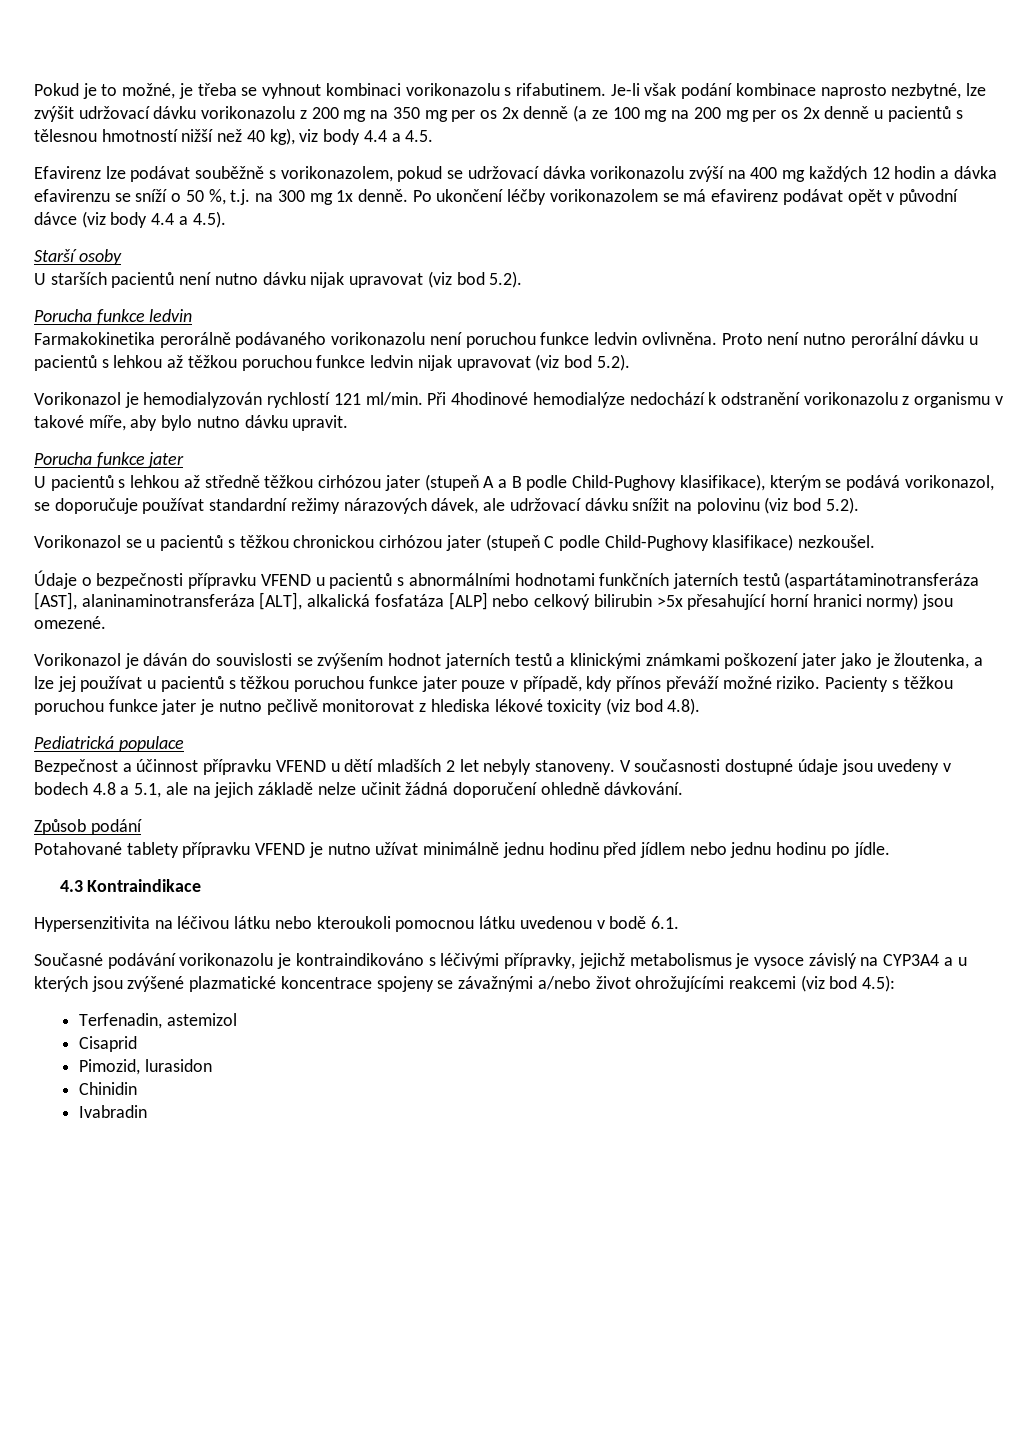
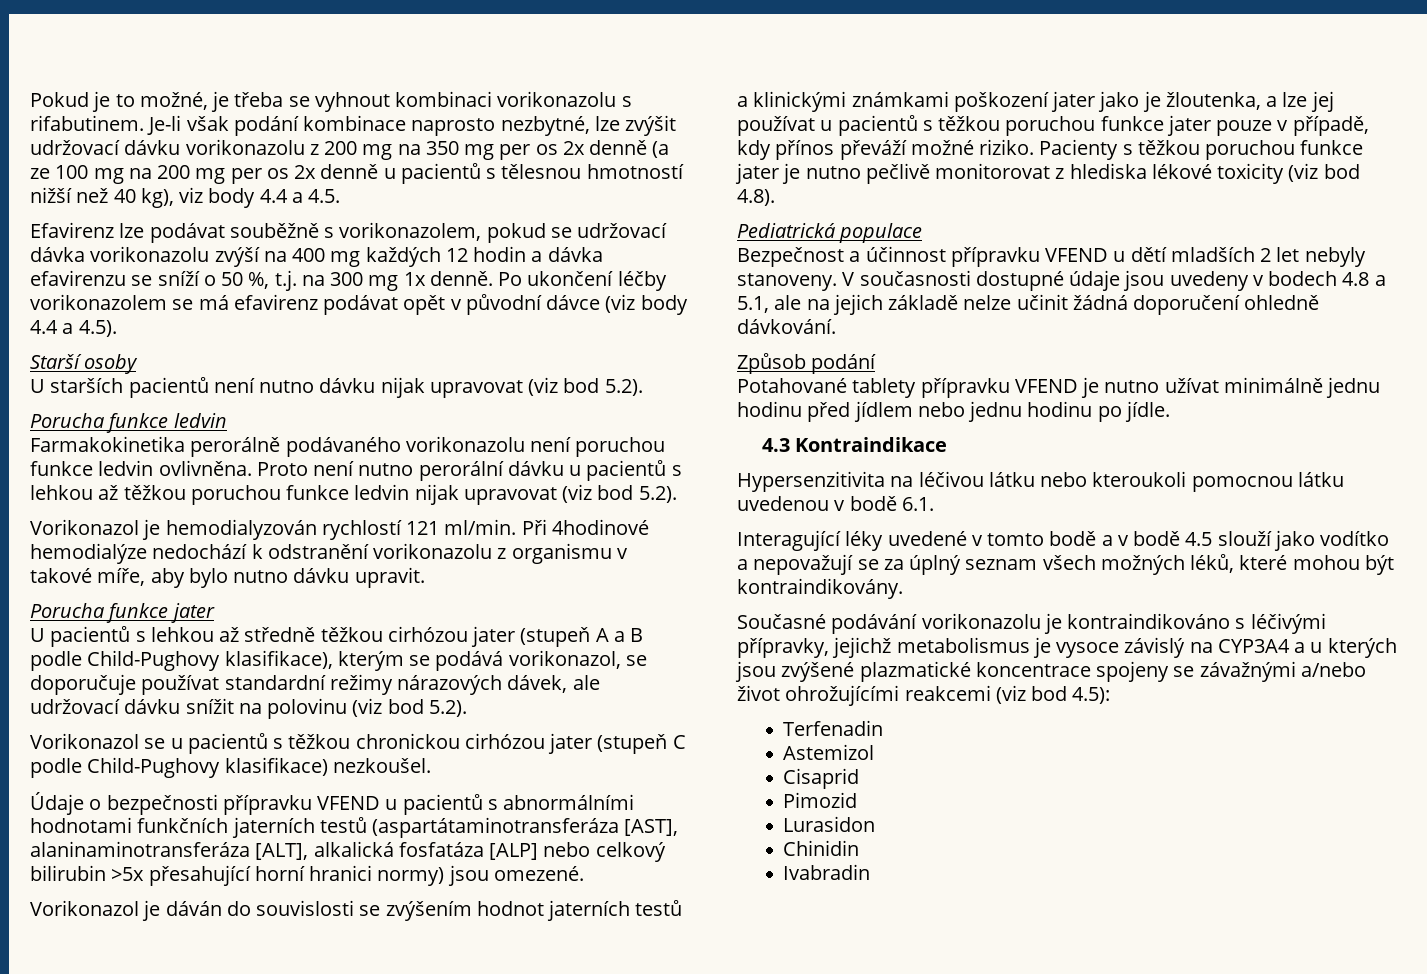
(679, 922) none -> [737,530,1390,551] [737,554,1394,575] [737,578,903,599] // Interagující léky uvedené v tomto bodě a v bodě 4.5 slouží jako vodítko a nepovažují se za úplný seznam všech možných léků, které mohou být kontraindikovány.
[78,1013,237,1029] Terfenadin, astemizol -> [783,720,884,736] [783,744,875,760] Terfenadin // Astemizol
[78,1059,212,1075] Pimozid, lurasidon -> [783,792,858,808] [783,816,876,832] Pimozid // Lurasidon

